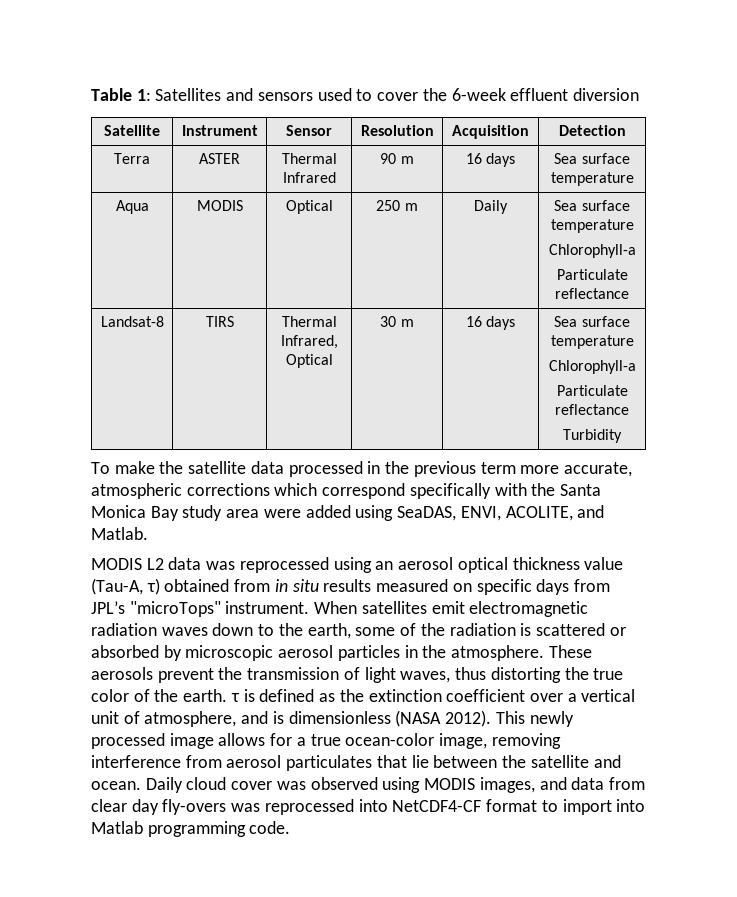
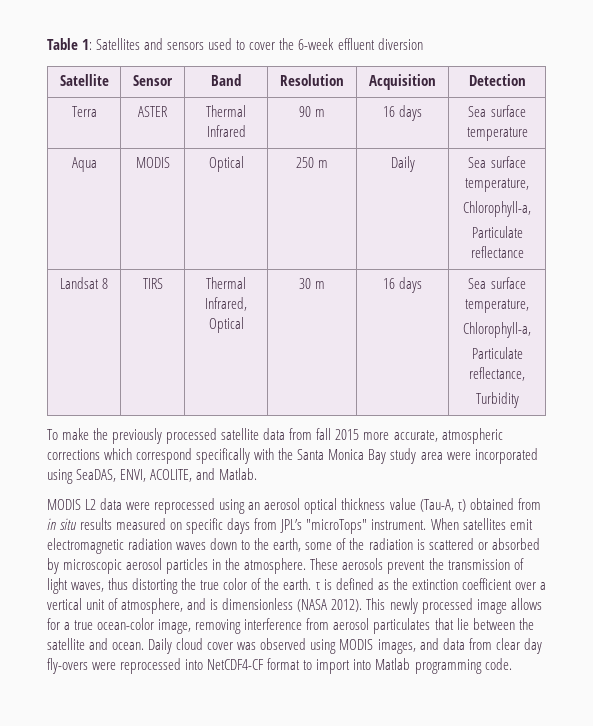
[181,125,258,136] [286,125,332,136] Instrument | Sensor -> [133,75,173,86] [211,74,241,86] Sensor | Band
[550,219,634,233] [548,244,636,258] [556,269,628,280] [555,288,629,299] [100,316,164,327] temperature // Chlorophyll-a // Particulate reflectance // Landsat-8 -> [464,178,529,192] [462,201,531,217] [471,226,523,238] [470,246,524,258] [59,277,109,289] temperature, // Chlorophyll-a, // Particulate reflectance // Landsat 8
[550,335,634,349] [548,360,636,374] [556,385,628,396] [555,404,629,415] temperature // Chlorophyll-a // Particulate reflectance -> [464,299,529,313] [462,322,531,338] [471,347,523,359] [468,367,525,381] temperature, // Chlorophyll-a, // Particulate reflectance,
[188,461,516,477] satellite data processed in the previous term -> [112,428,360,444] previously processed satellite data from fall 2015
[305,505,351,518] added -> [474,448,538,464] incorporated
[206,561,236,570] was -> [126,502,151,510] were
[231,803,261,812] was -> [92,662,117,670] were

